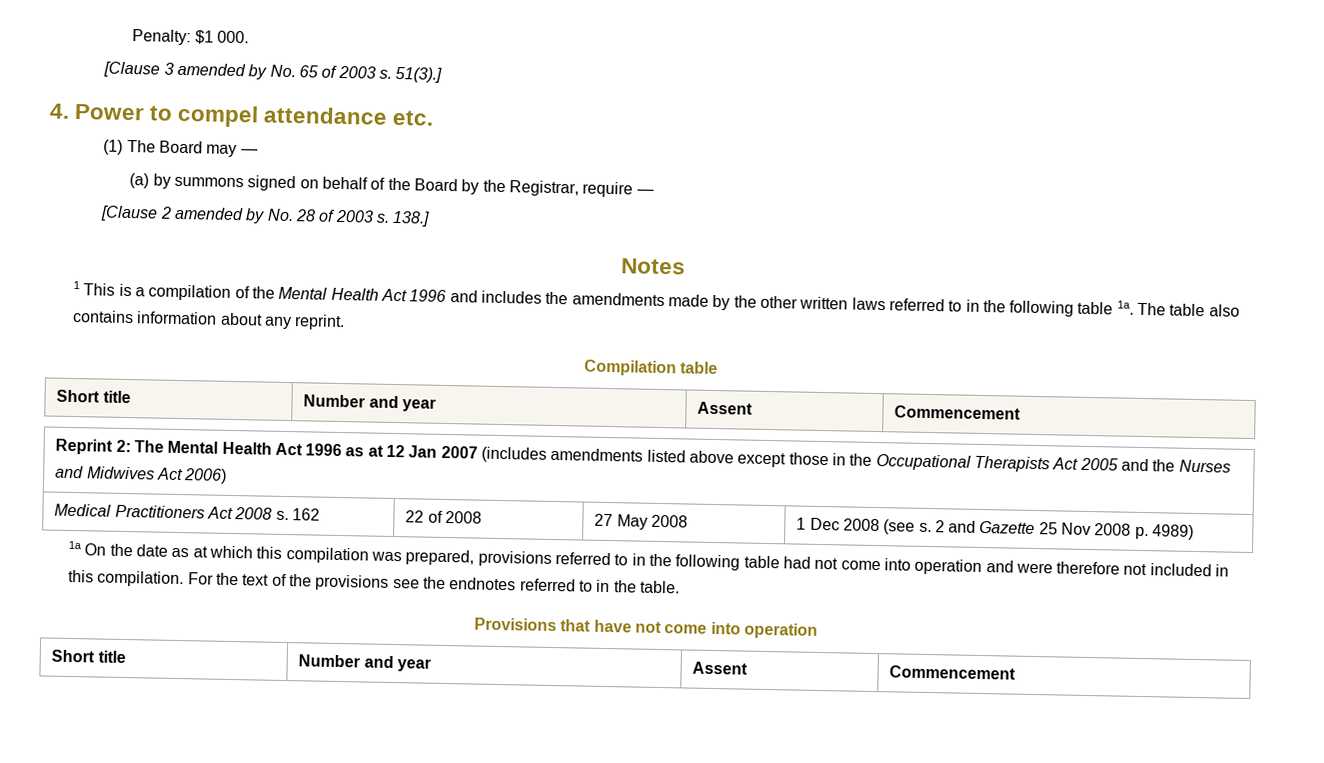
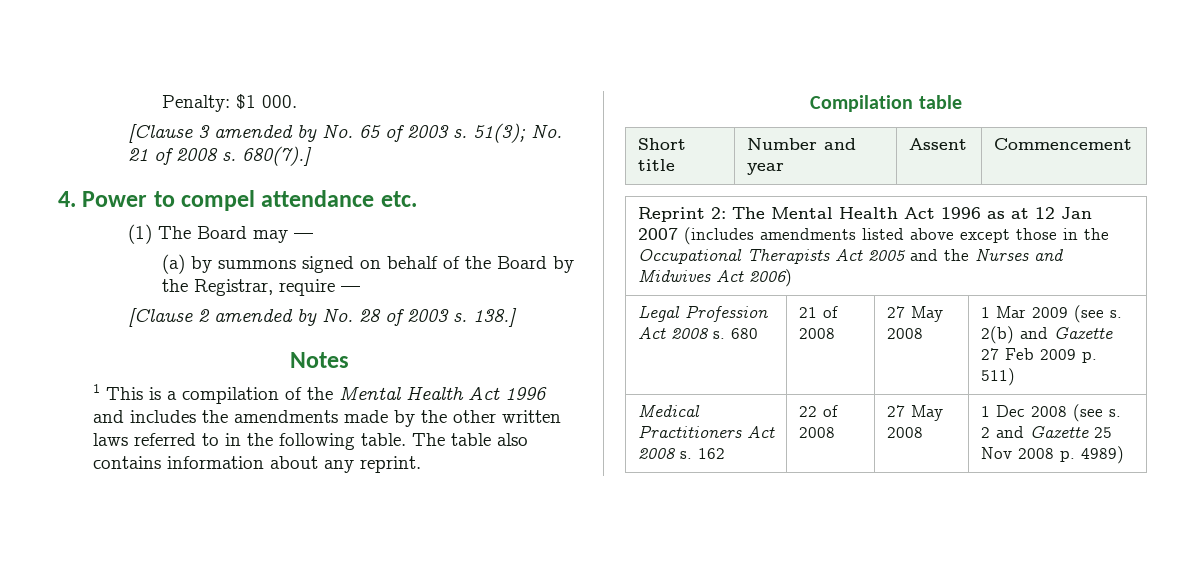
[395,66,443,83] 51(3).] -> [472,123,562,143] [127,146,312,166] 51(3); No. 21 of 2008 s. 680(7).]
[1077,300,1134,315] table 1a. -> [360,433,406,446] table.
(228, 476) none -> [637,305,768,322] [637,327,758,339] [798,306,838,318] [798,328,835,339] [886,306,943,322] [886,328,923,339] [980,305,1122,323] [980,326,1113,344] [980,348,1097,363] [980,368,1015,386] // Legal Profession Act 2008 s. 680 | 21 of 2008 | 27 May 2008 | 1 Mar 2009 (see s. 2(b) and Gazette 27 Feb 2009 p. 511)
[68,540,1230,577] [68,569,680,594] [474,617,818,639] [51,649,126,664] [298,654,431,672] [692,661,749,675] [889,665,1017,680] // 1a On the date as at which this compilation was prepared, provisions referred to in the following table had not come into operation and were therefore not included in this compilation. For the text of the provisions see the endnotes referred to in the table. // Provisions that have not come into operation // Short title | Number and year | Assent | Commencement -> (1124, 455) none

